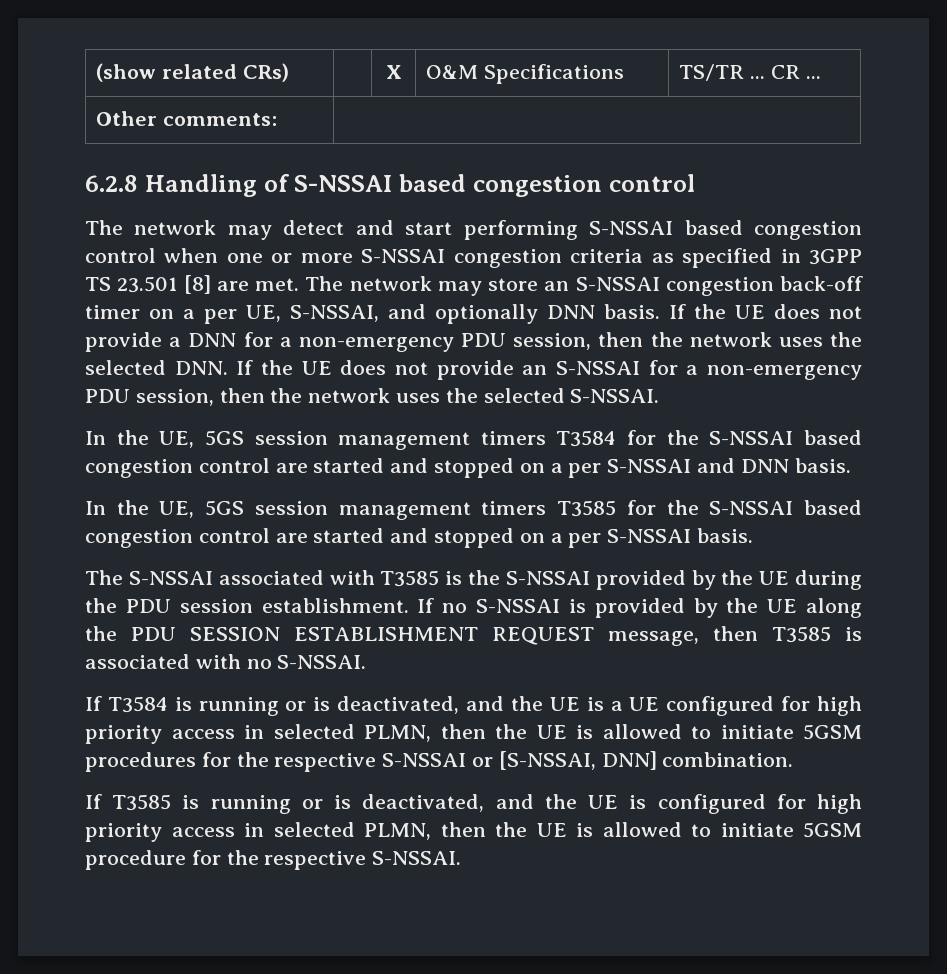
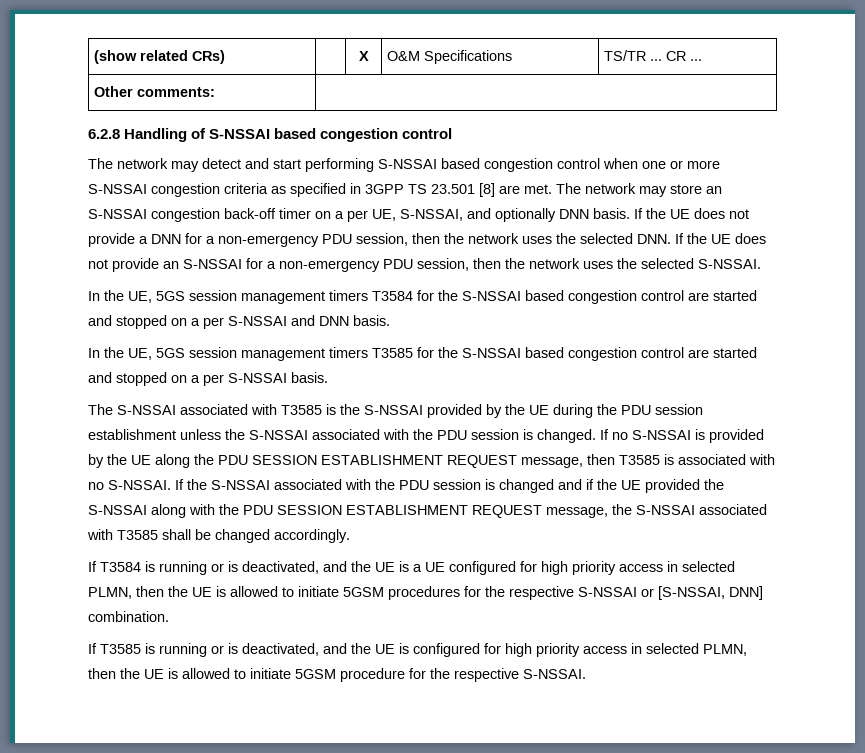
[261,598,409,613] establishment. -> [88,429,596,443] establishment unless the S-NSSAI associated with the PDU session is changed.
(367, 662) none -> [175,479,724,493] [88,504,767,518] [87,529,350,543] If the S-NSSAI associated with the PDU session is changed and if the UE provided the S-NSSAI along with the PDU SESSION ESTABLISHMENT REQUEST message, the S-NSSAI associated with T3585 shall be changed accordingly.

